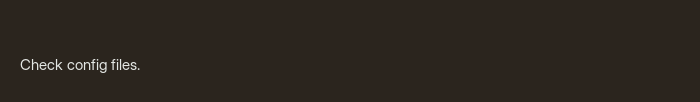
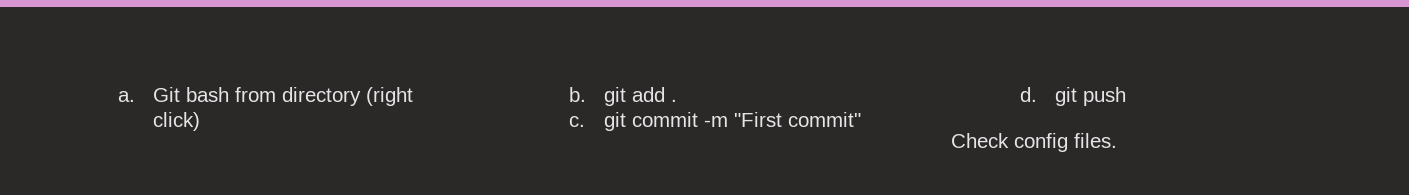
(20, 64) none -> [118,87,413,106] [152,112,200,131] [569,87,677,106] [569,112,861,131] [1020,87,1126,106] a. Git bash from directory (right click) // b. git add . // c. git commit -m "First commit" // d. git push //

